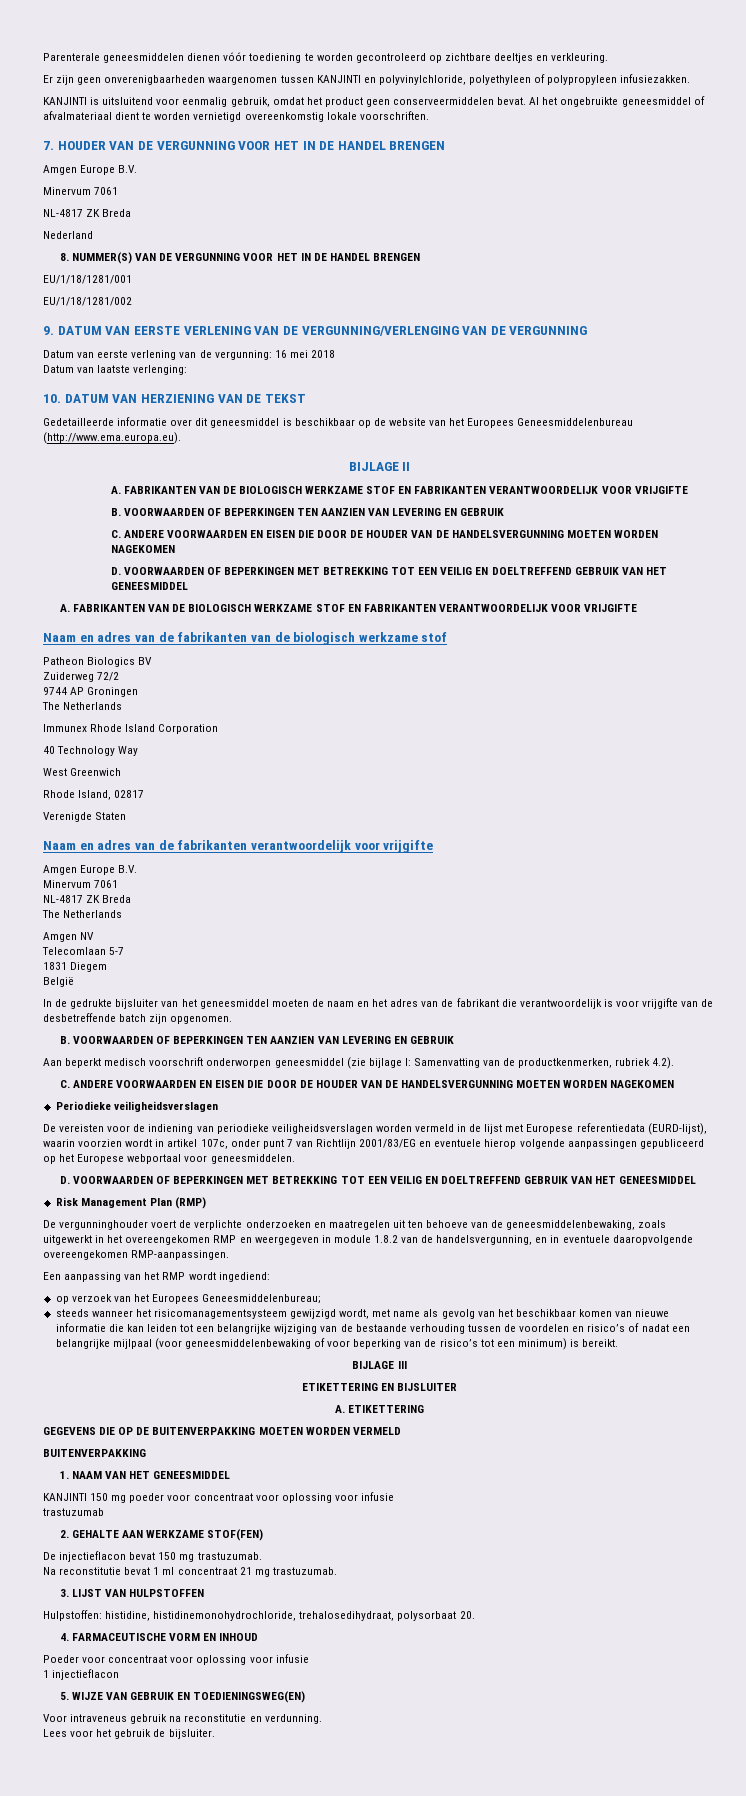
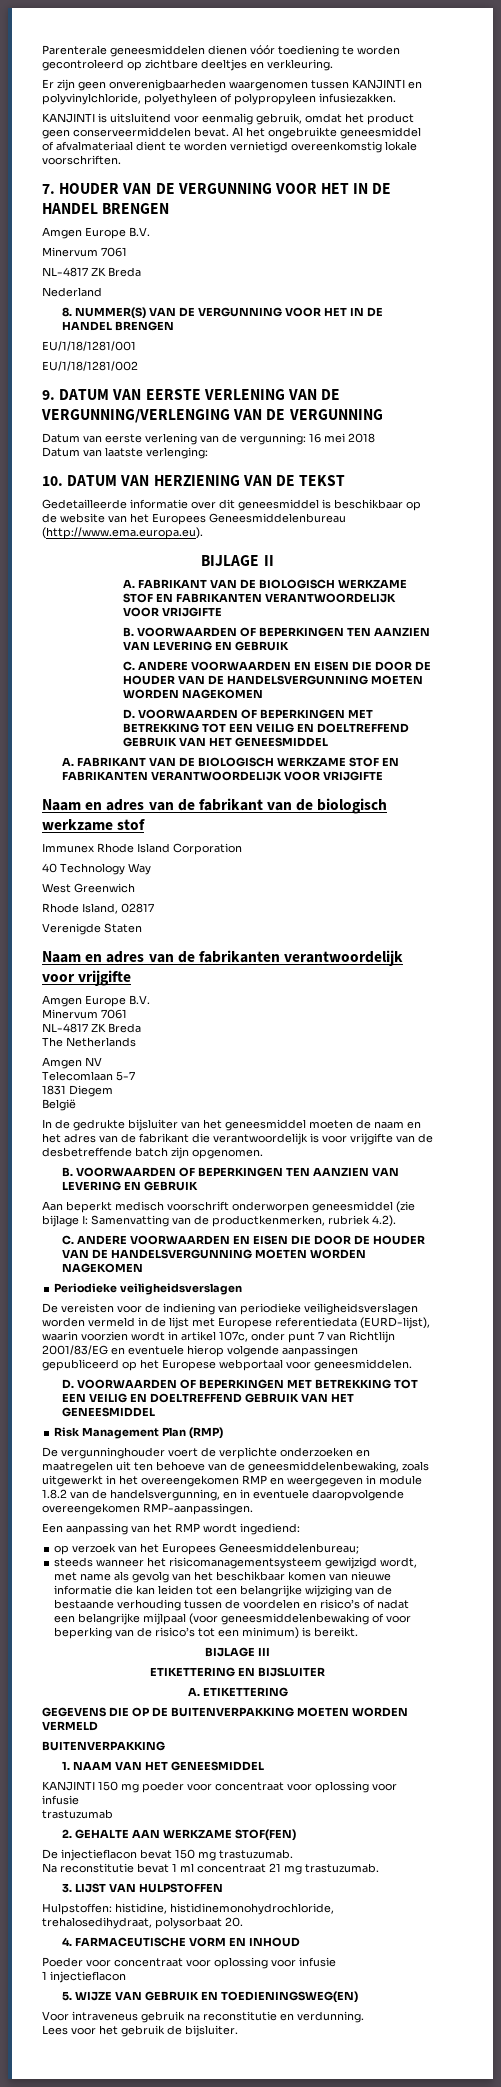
[123,486,196,494] FABRIKANTEN -> [137,579,207,589] FABRIKANT
[72,604,145,612] FABRIKANTEN -> [77,757,147,767] FABRIKANT
[177,632,248,642] fabrikanten -> [198,798,263,811] fabrikant
[43,657,153,667] [43,672,120,682] [43,687,139,697] [42,702,123,710] // Patheon Biologics BV // Zuiderweg 72/2 // 9744 AP Groningen // The Netherlands -> (146, 824) none

